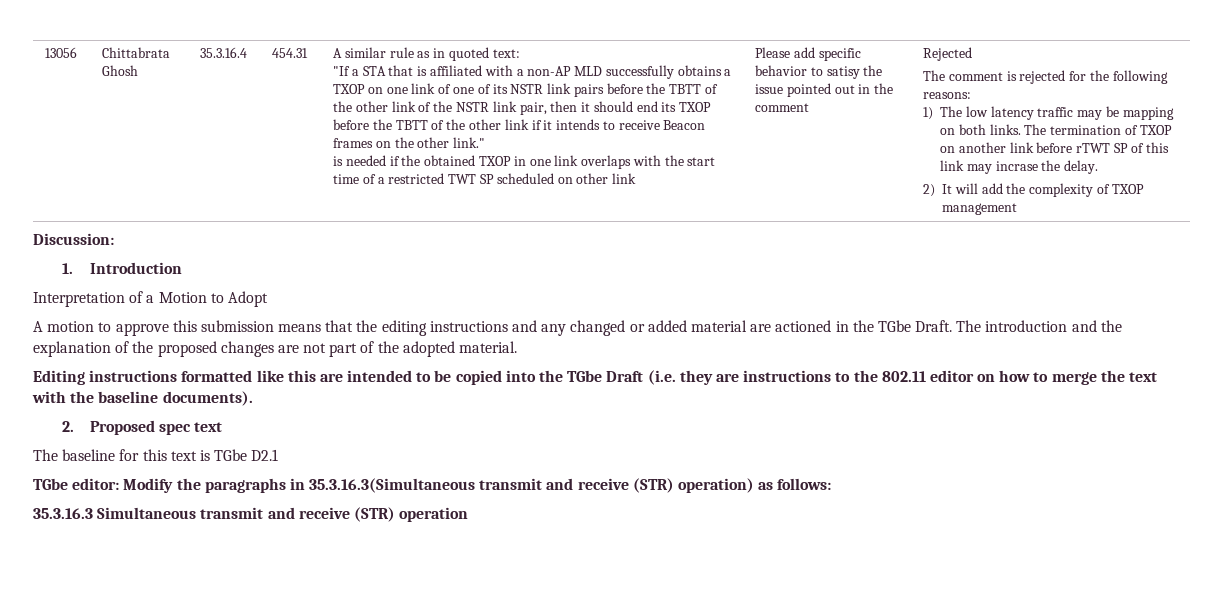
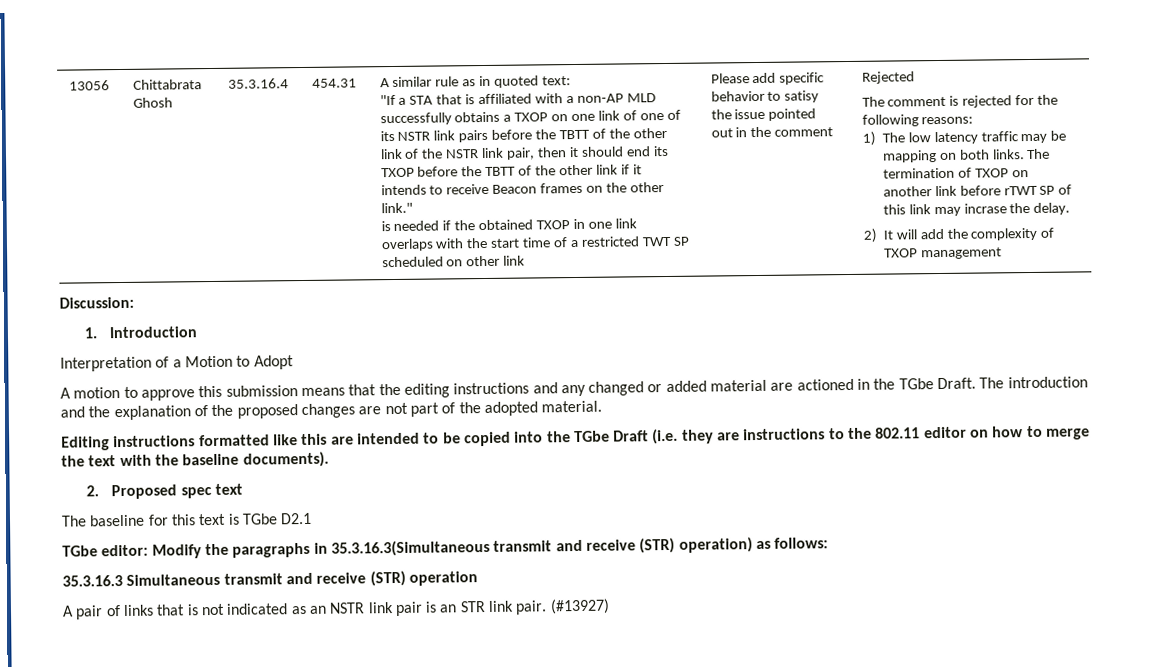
(469, 514) none -> [62,598,610,620] // A pair of links that is not indicated as an NSTR link pair is an STR link pair. (#13927)

